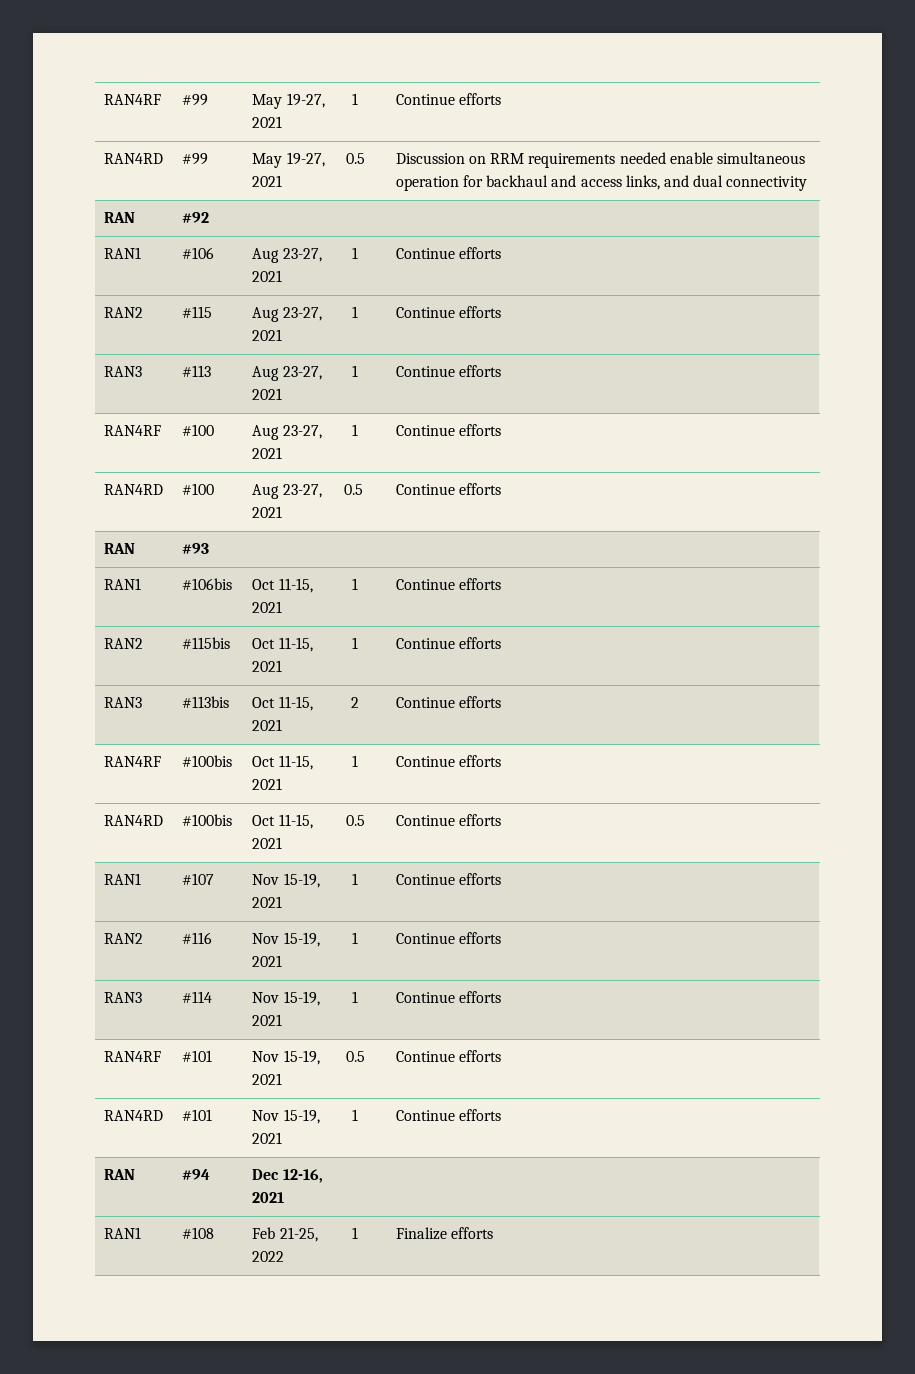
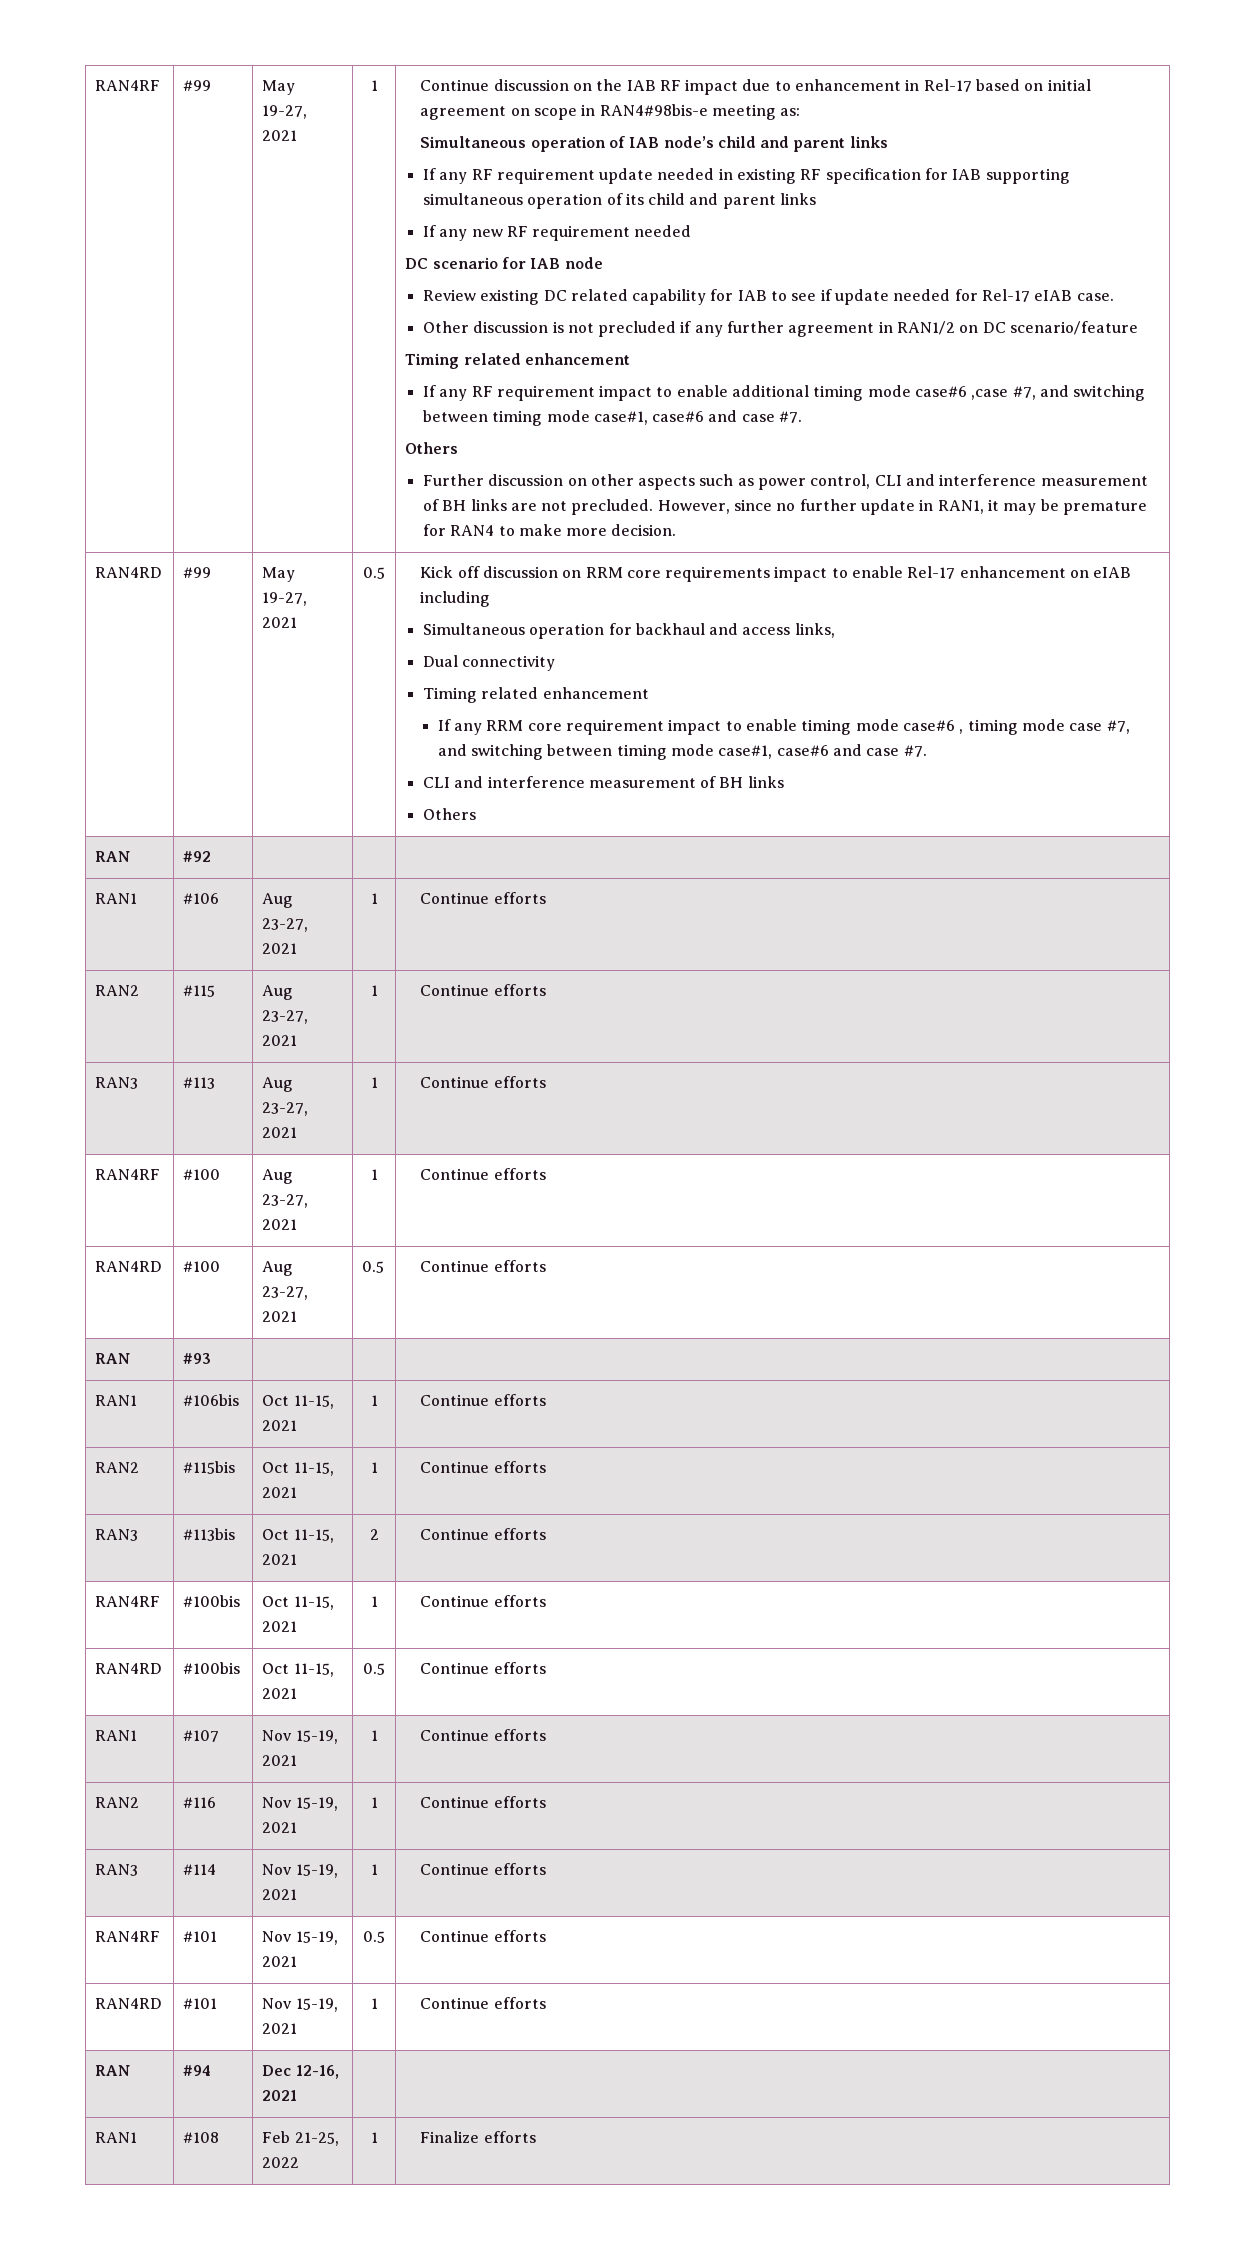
[459,93,502,105] efforts -> [493,79,1091,95] [420,104,801,120] [420,136,888,152] [422,168,1070,184] [422,193,817,209] [422,225,692,241] [405,257,603,269] [422,289,1114,305] [422,321,1139,337] [405,353,630,369] [422,385,1146,401] [422,410,803,426] [405,442,459,454] [422,474,1148,490] [422,499,1147,515] [422,524,677,536] discussion on the IAB RF impact due to enhancement in Rel-17 based on initial agreement on scope in RAN4#98bis-e meeting as: // Simultaneous operation of IAB node’s child and parent links // If any RF requirement update needed in existing RF specification for IAB supporting simultaneous operation of its child and parent links // If any new RF requirement needed // DC scenario for IAB node // Review existing DC related capability for IAB to see if update needed for Rel-17 eIAB case. // Other discussion is not precluded if any further agreement in RAN1/2 on DC scenario/feature // Timing related enhancement // If any RF requirement impact to enable additional timing mode case#6 ,case #7, and switching between timing mode case#1, case#6 and case #7. // Others // Further discussion on other aspects such as power control, CLI and interference measurement of BH links are not precluded. However, since no further update in RAN1, it may be premature for RAN4 to make more decision.
[395,152,805,168] Discussion on RRM requirements needed enable simultaneous -> [420,566,1132,582] [420,591,491,607] [422,623,525,635] Kick off discussion on RRM core requirements impact to enable Rel-17 enhancement on eIAB including // Simultaneous
[663,175,808,191] and dual connectivity -> [422,655,556,671] [422,687,649,703] [437,719,1130,735] [437,744,927,760] [422,776,784,788] [422,808,476,820] // Dual connectivity // Timing related enhancement // If any RRM core requirement impact to enable timing mode case#6 , timing mode case #7, and switching between timing mode case#1, case#6 and case #7. // CLI and interference measurement of BH links // Others

